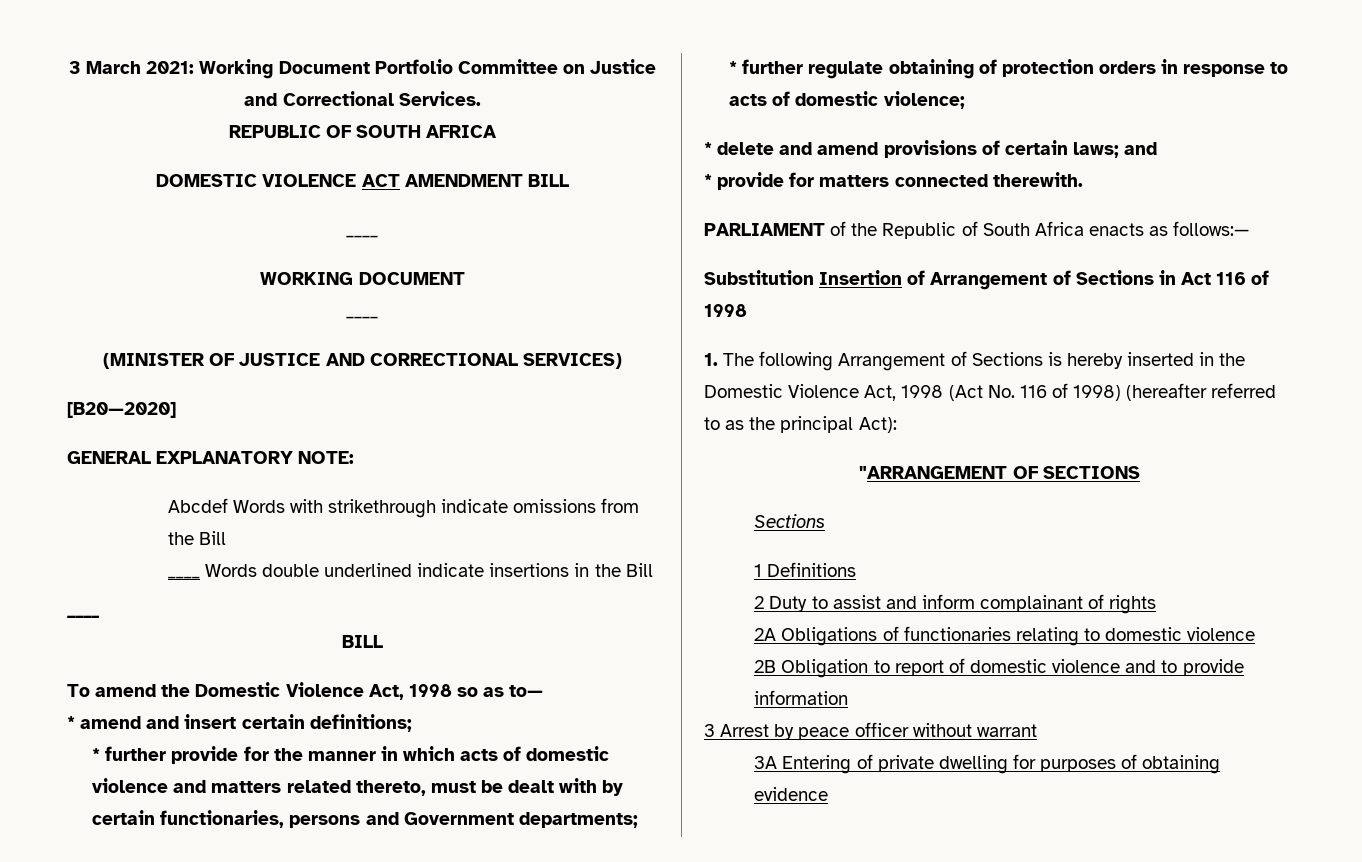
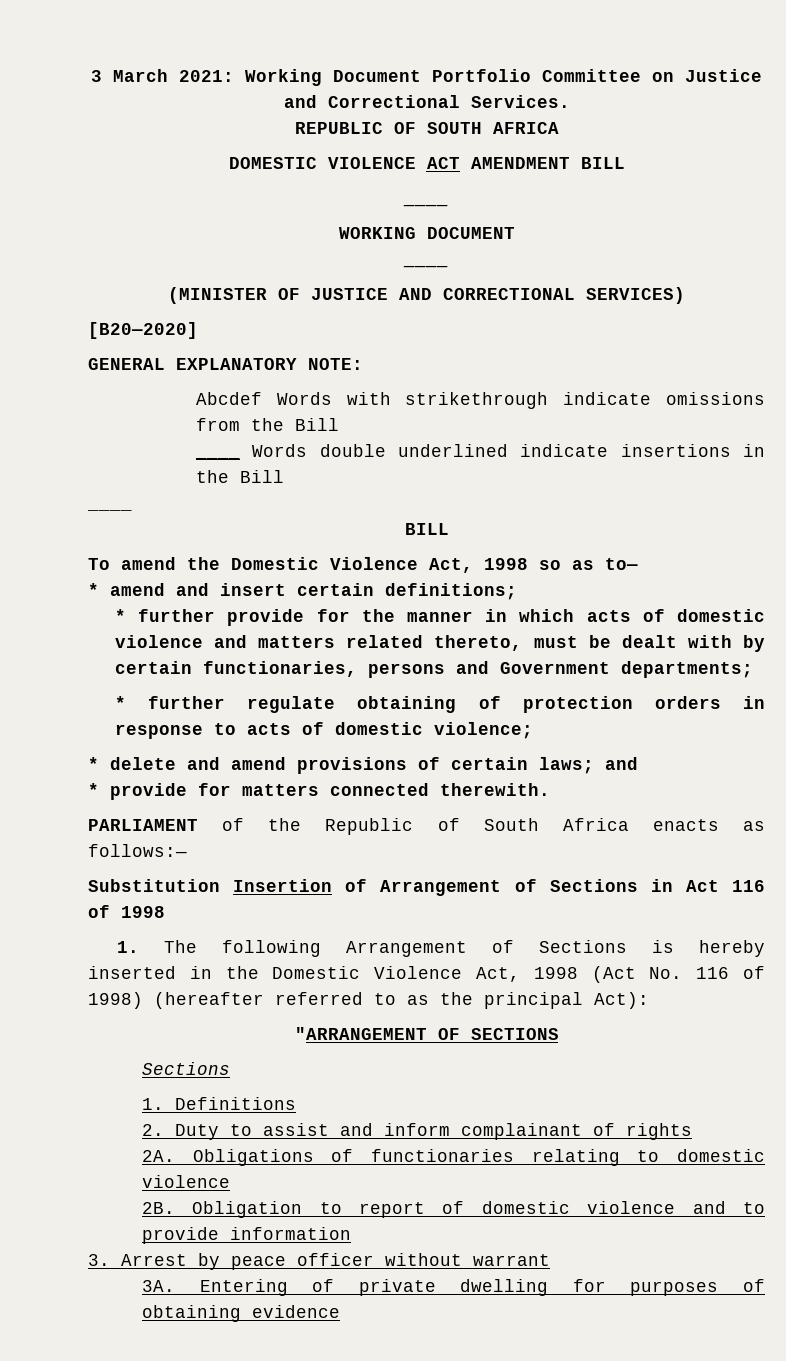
[754,564,763,577] 1 -> [141,1098,164,1110] 1.
[754,596,765,609] 2 -> [141,1124,164,1136] 2.
[754,628,777,641] 2A -> [141,1150,175,1162] 2A.
[754,660,777,673] 2B -> [141,1202,175,1214] 2B.
[704,724,715,737] 3 -> [88,1254,110,1266] 3.
[754,756,778,769] 3A -> [141,1280,175,1292] 3A.

